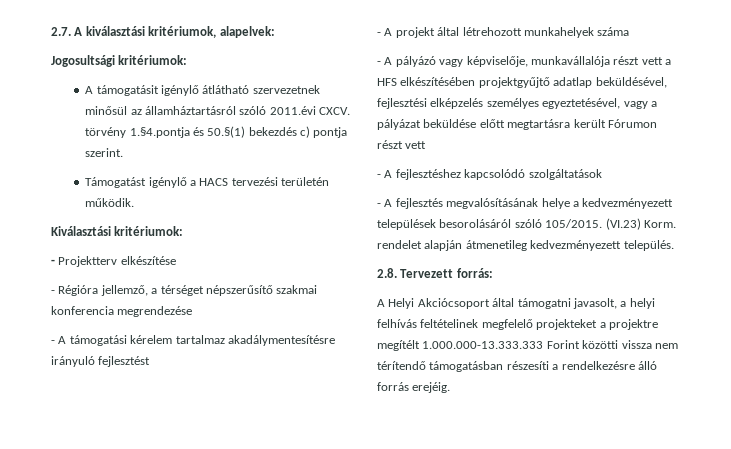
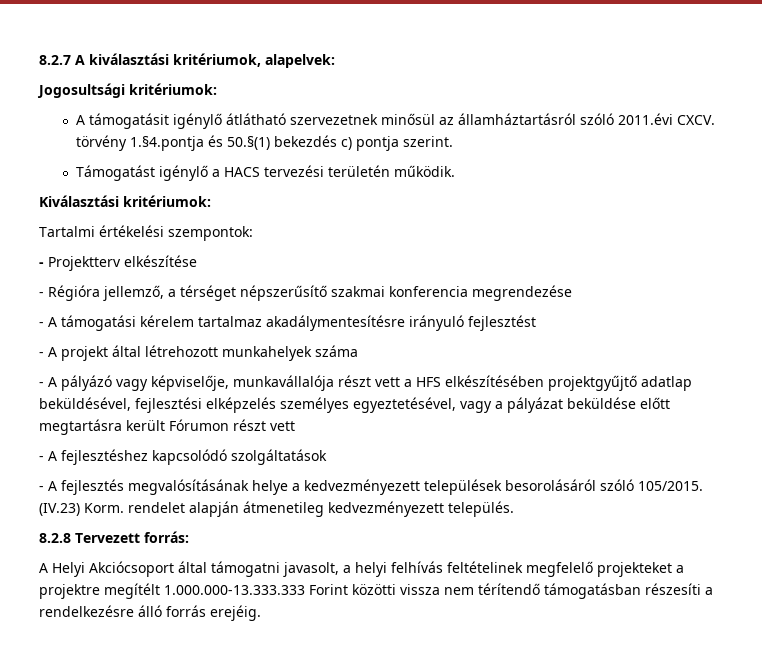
[51,27,71,36] 2.7. -> [39,55,71,65] 8.2.7
(184, 231) none -> [39,225,253,241] // Tartalmi értékelési szempontok:
[605,218,641,230] (VI.23) -> [39,503,80,516] (IV.23)
[377,268,397,278] 2.8. -> [39,533,71,543] 8.2.8

